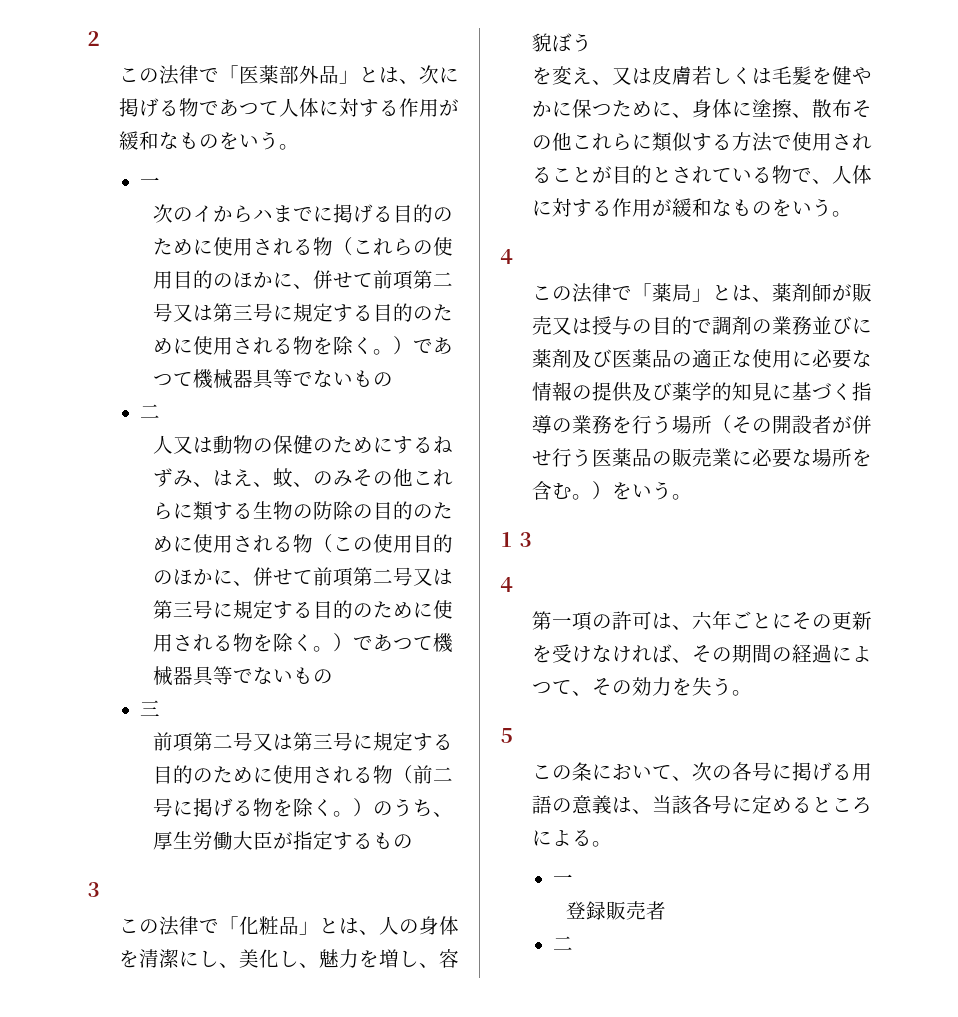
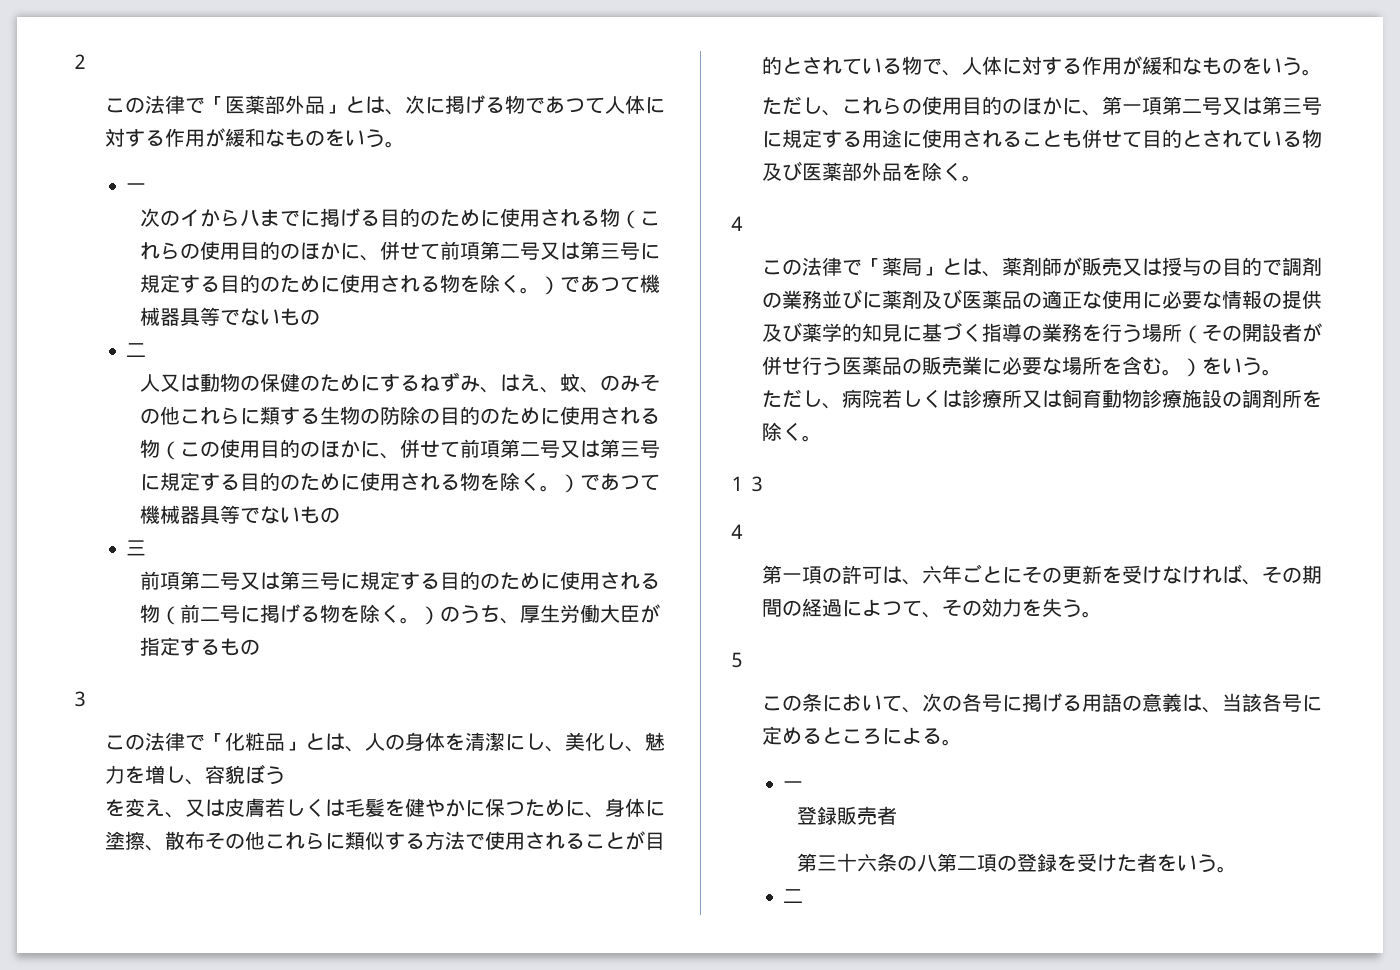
(852, 214) none -> [761,96,1322,116] [761,129,1322,148] [761,161,982,182] // ただし、これらの使用目的のほかに、第一項第二号又は第三号に規定する用途に使用されることも併せて目的とされている物及び医薬部外品を除く。
(692, 497) none -> [761,389,1322,409] [761,422,822,442] // ただし、病院若しくは診療所又は飼育動物診療施設の調剤所を除く。
(667, 910) none -> [796,853,1237,873] // 第三十六条の八第二項の登録を受けた者をいう。

